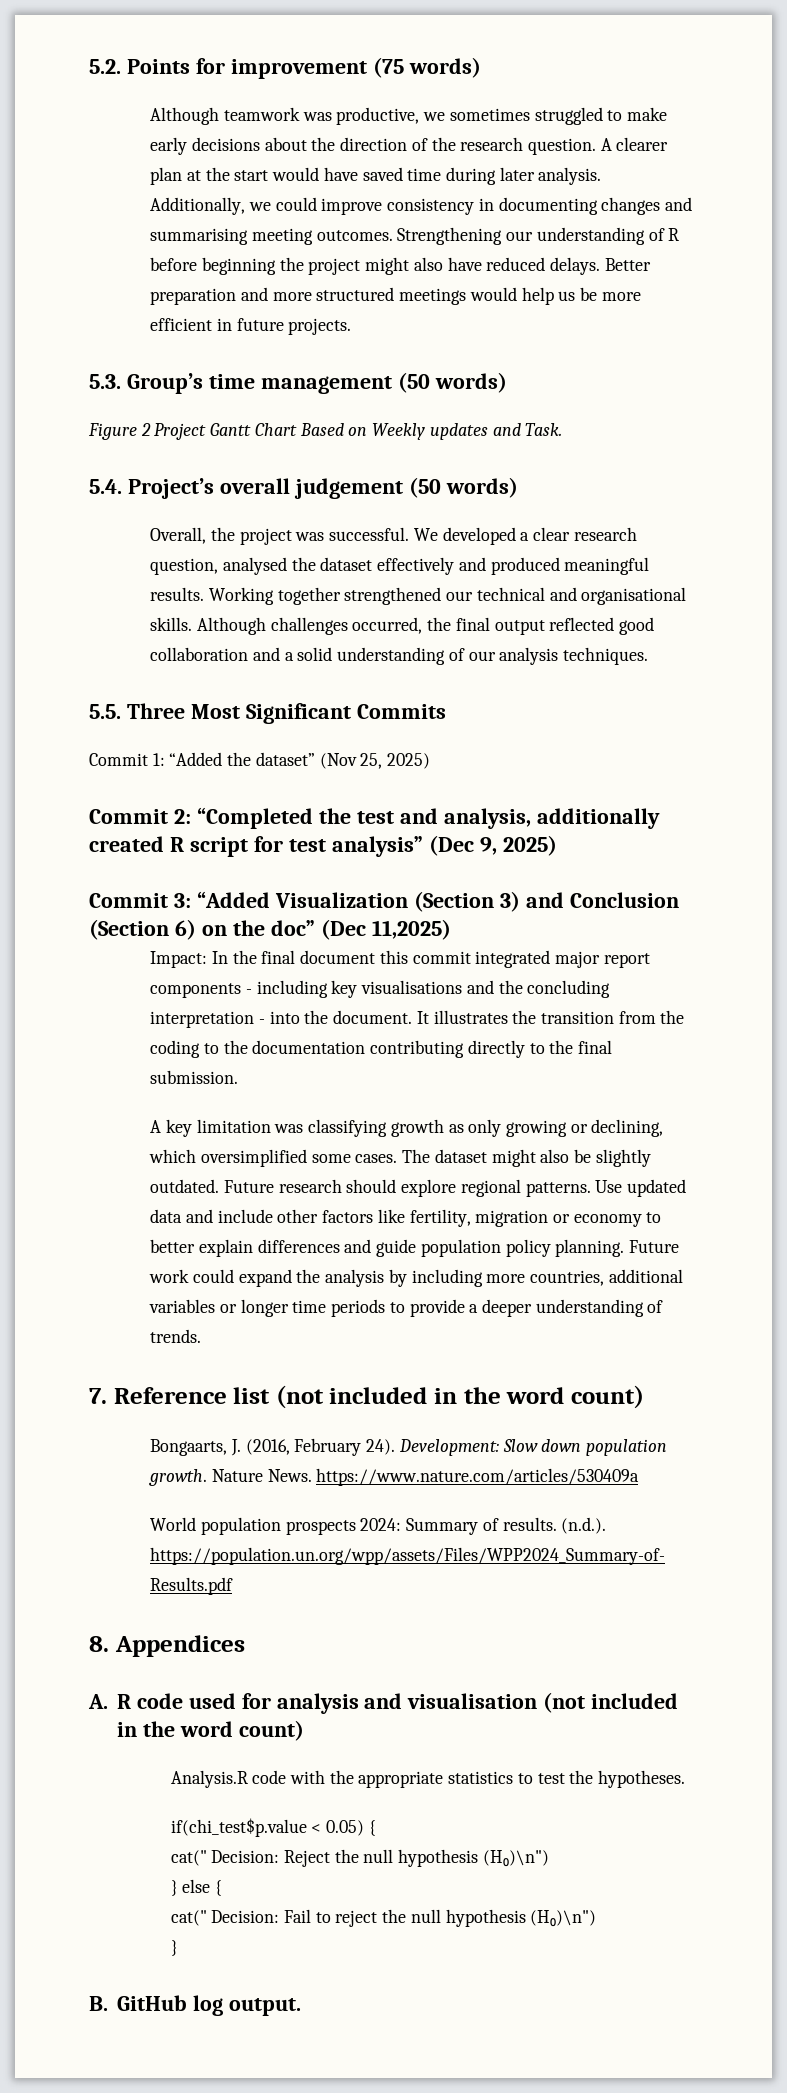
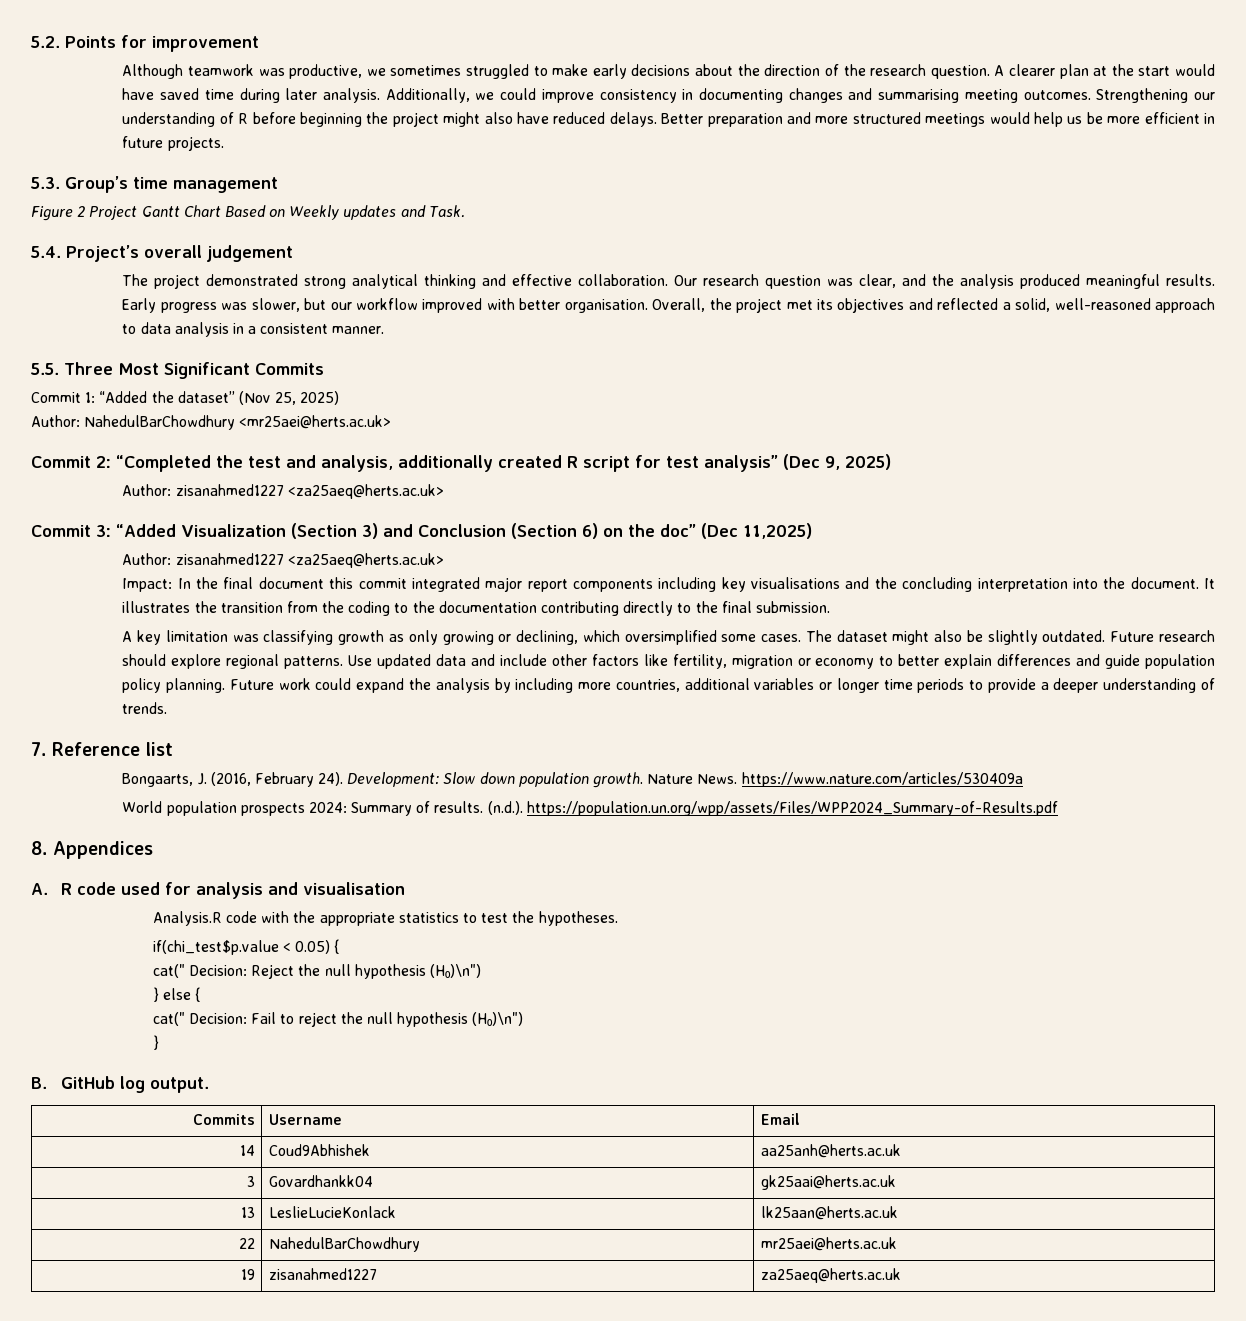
[372,57,481,78] (75 words) -> (259, 44) none
[397,372,507,393] (50 words) -> (278, 185) none
[408,477,518,498] [150,527,637,545] [150,557,650,575] [150,587,687,605] [150,617,654,635] [150,647,648,665] (50 words) // Overall, the project was successful. We developed a clear research question, analysed the dataset effectively and produced meaningful results. Working together strengthened our technical and organisational skills. Although challenges occurred, the final output reflected good collaboration and a solid understanding of our analysis techniques. -> [122,274,1215,289] [122,298,1216,313] [122,322,385,337] // The project demonstrated strong analytical thinking and effective collaboration. Our research question was clear, and the analysis produced meaningful results. Early progress was slower, but our workflow improved with better organisation. Overall, the project met its objectives and reflected a solid, well-reasoned approach to data analysis in a consistent manner.
(431, 761) none -> [31,415,392,430] // Author: NahedulBarChowdhury <mr25aei@herts.ac.uk>
(557, 845) none -> [122,484,444,499] // Author: zisanahmed1227 <za25aeq@herts.ac.uk>
(451, 929) none -> [122,553,444,568] // Author: zisanahmed1227 <za25aeq@herts.ac.uk>
[245,989,252,994] - -> (654, 585) none
[258,1019,265,1024] - -> (1068, 585) none
[275,1385,644,1409] (not included in the word count) -> (173, 749) none
[543,1692,679,1713] [116,1720,304,1741] (not included in the word count) -> (406, 888) none
(301, 2007) none -> [192,1114,255,1125] [268,1114,342,1125] [760,1113,800,1125] [239,1145,255,1156] [268,1144,370,1156] [760,1144,901,1158] [246,1176,255,1187] [268,1175,373,1187] [760,1175,896,1190] [240,1207,255,1218] [268,1206,396,1218] [760,1206,898,1220] [238,1238,255,1249] [268,1237,420,1252] [760,1237,897,1251] [240,1269,255,1280] [268,1268,377,1280] [760,1268,901,1283] // Commits | Username | Email // 14 | Coud9Abhishek | aa25anh@herts.ac.uk // 3 | Govardhankk04 | gk25aai@herts.ac.uk // 13 | LeslieLucieKonlack | lk25aan@herts.ac.uk // 22 | NahedulBarChowdhury | mr25aei@herts.ac.uk // 19 | zisanahmed1227 | za25aeq@herts.ac.uk

